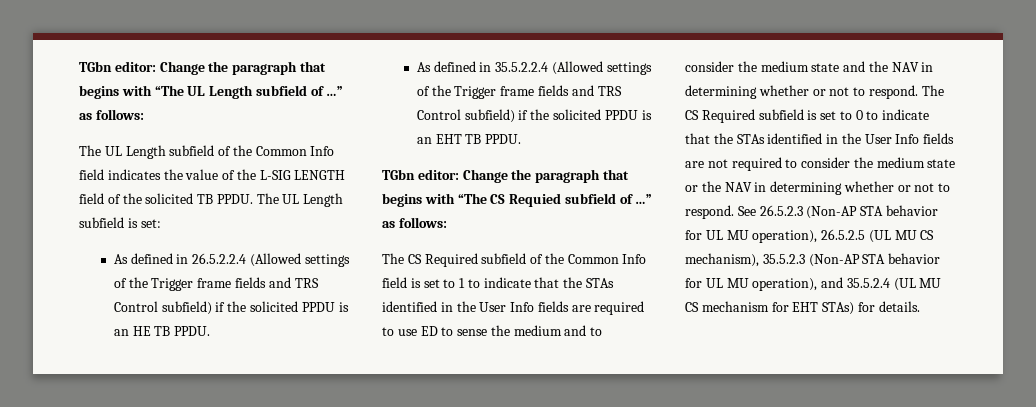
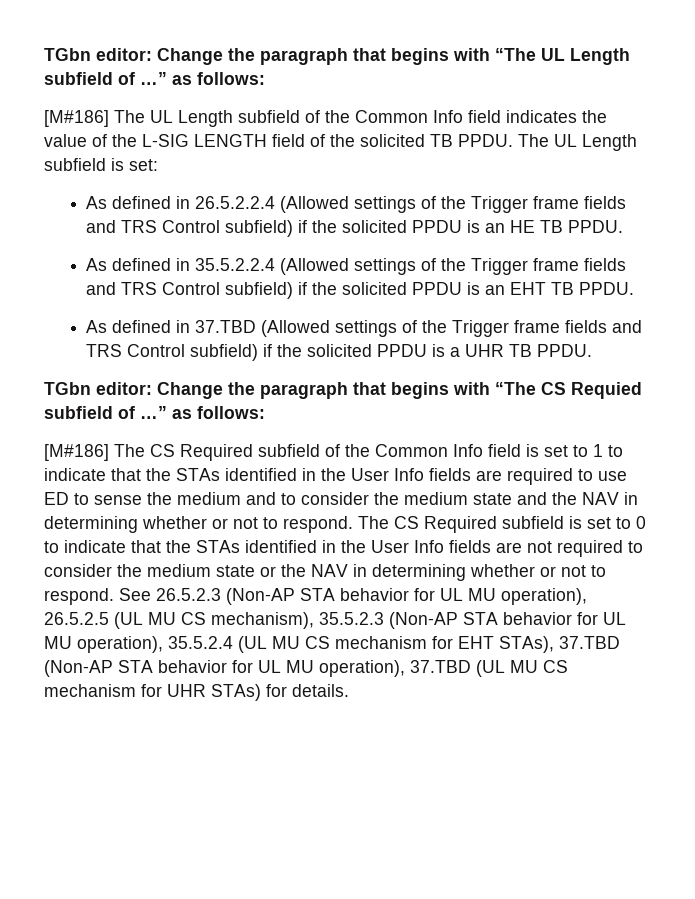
(144, 114) none -> [44,110,109,127] [M#186]
(522, 139) none -> [86,320,643,337] [86,344,593,361] // As defined in 37.TBD (Allowed settings of the Trigger frame fields and TRS Control subfield) if the solicited PPDU is a UHR TB PPDU.
(447, 222) none -> [44,444,109,461] [M#186]
[821,277,844,288] and -> (163, 644) none
(819, 307) none -> [499,636,620,653] [44,660,568,677] [44,684,206,697] STAs), 37.TBD (Non-AP STA behavior for UL MU operation), 37.TBD (UL MU CS mechanism for UHR

